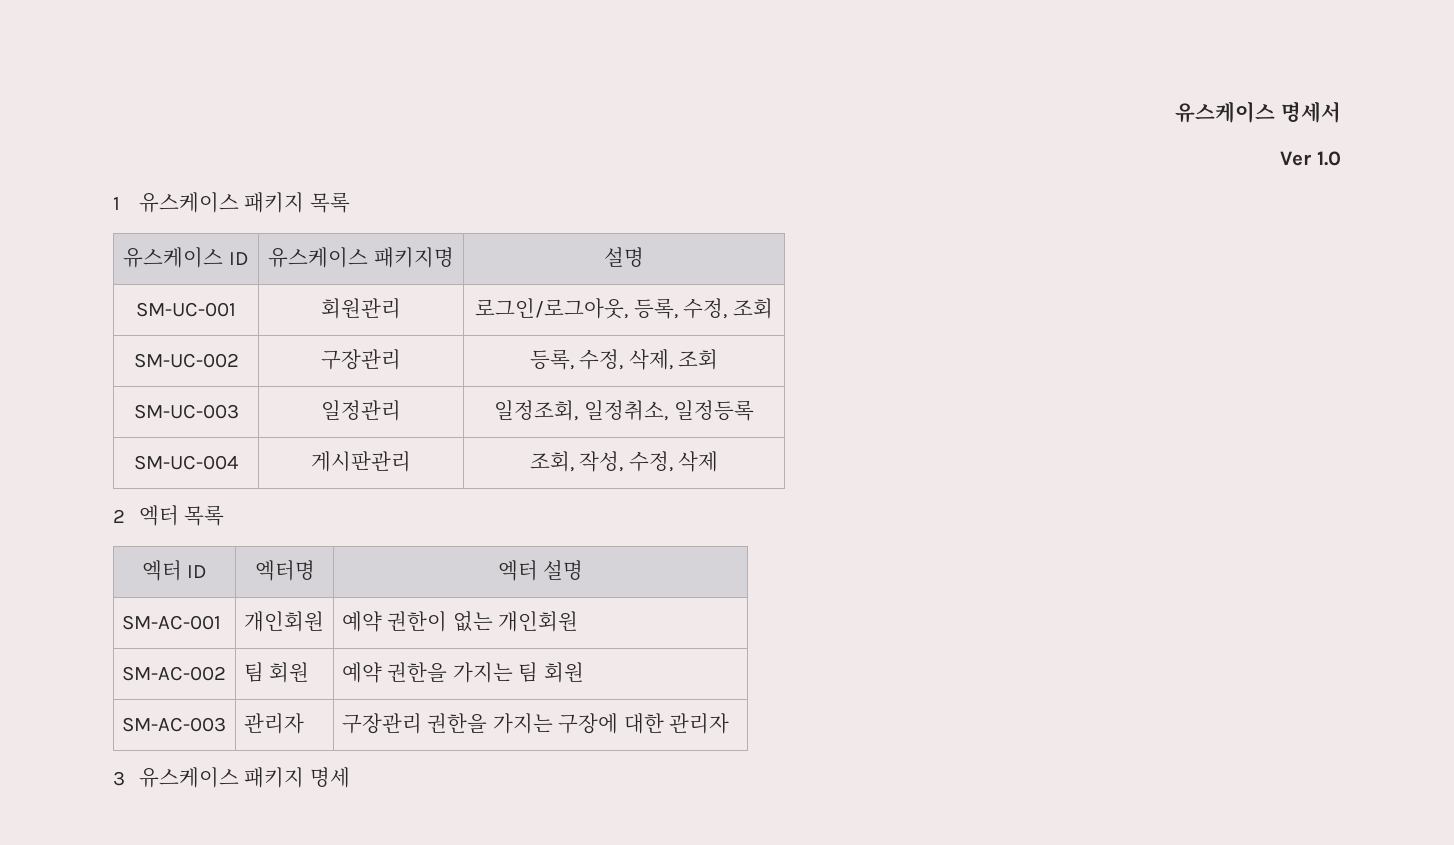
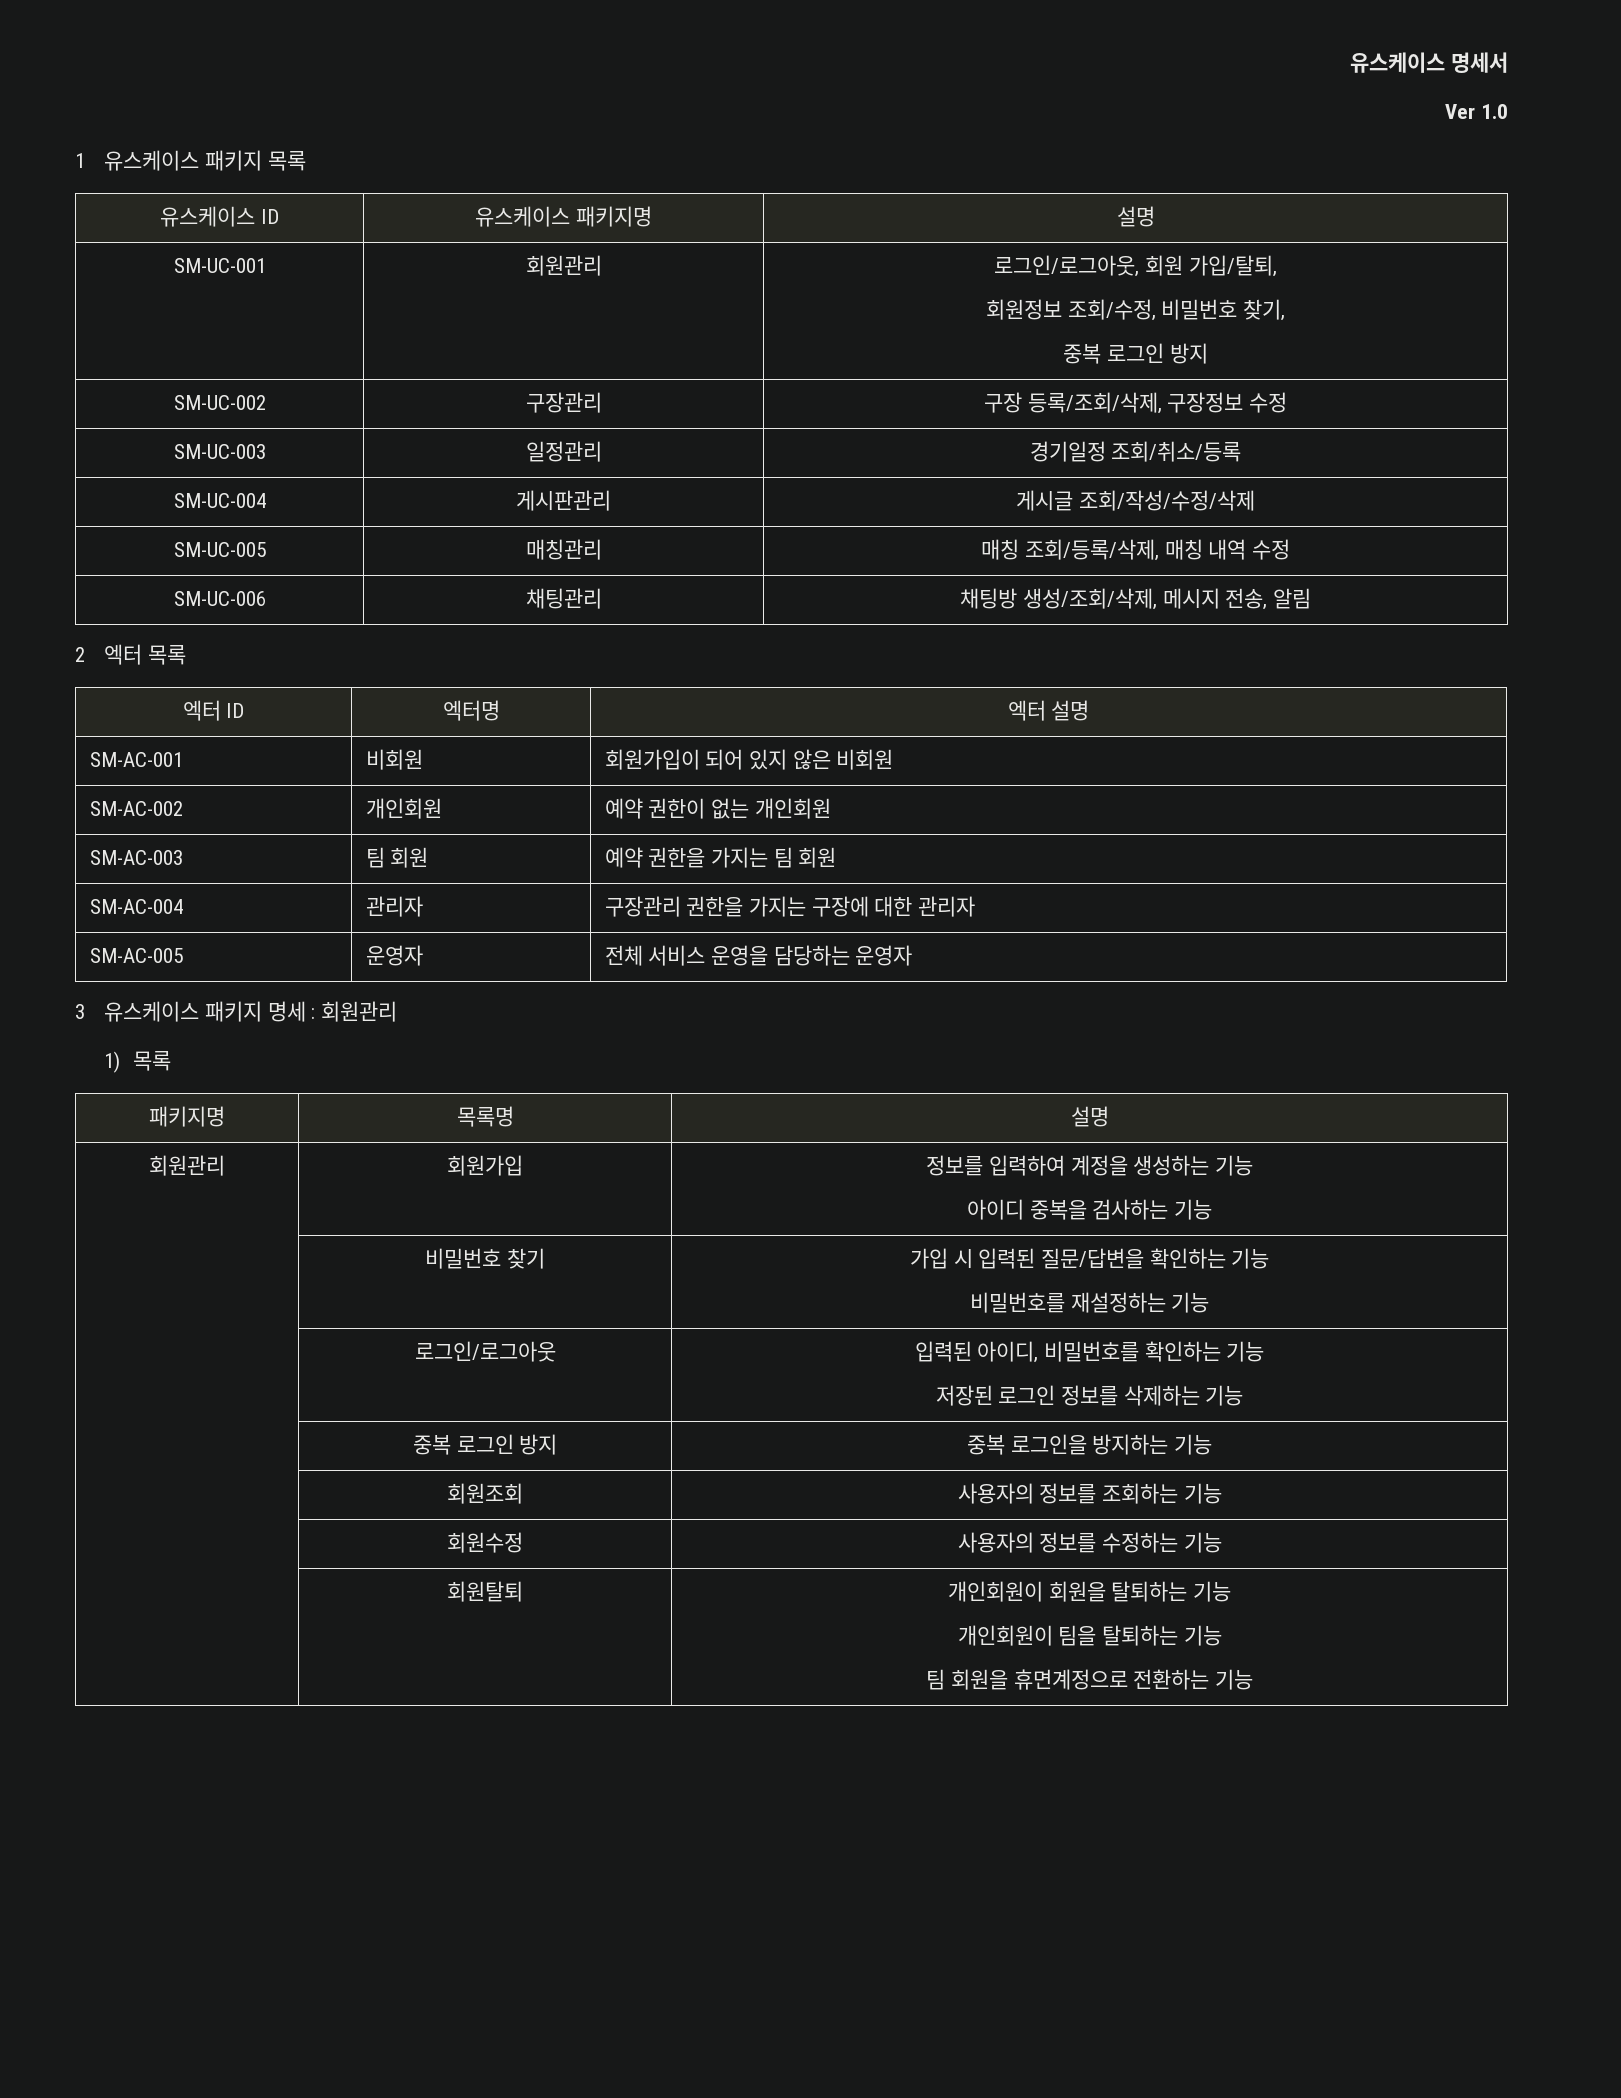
[633,298,773,319] [133,353,239,368] [321,349,401,370] [529,349,719,370] 등록, 수정, 조회 // SM-UC-002 | 구장관리 | 등록, 수정, 삭제, 조회 -> [1145,255,1277,277] [985,299,1286,321] [1063,343,1208,364] [173,395,266,410] [525,392,602,413] [983,392,1288,414] 회원 가입/탈퇴, // 회원정보 조회/수정, 비밀번호 찾기, // 중복 로그인 방지 // SM-UC-002 | 구장관리 | 구장 등록/조회/삭제, 구장정보 수정
[494,400,754,421] 일정조회, 일정취소, 일정등록 -> [1029,441,1242,462] 경기일정 조회/취소/등록
[529,451,719,472] 조회, 작성, 수정, 삭제 -> [1016,490,1255,511] [173,542,266,557] [525,539,602,560] [981,539,1290,561] [173,591,266,606] [525,588,602,609] [960,588,1311,610] 게시글 조회/작성/수정/삭제 // SM-UC-005 | 매칭관리 | 매칭 조회/등록/삭제, 매칭 내역 수정 // SM-UC-006 | 채팅관리 | 채팅방 생성/조회/삭제, 메시지 전송, 알림
(221, 622) none -> [365,749,423,770] [604,749,894,770] [89,801,183,816] | 비회원 | 회원가입이 되어 있지 않은 비회원 // SM-AC-002
[121,666,226,681] SM-AC-002 -> [89,850,183,865] SM-AC-003
[121,717,226,732] SM-AC-003 -> [89,899,183,914] SM-AC-004
[113,767,350,788] // 3 유스케이스 패키지 명세 -> [89,948,183,963] [365,945,423,966] [604,945,913,966] [75,1001,397,1022] [104,1051,172,1073] [149,1106,225,1127] [456,1106,514,1127] [1070,1106,1109,1127] [149,1155,225,1176] [447,1155,523,1176] [926,1155,1253,1176] [966,1199,1213,1220] [425,1248,545,1269] [909,1248,1270,1269] [969,1292,1210,1313] [414,1341,556,1362] [914,1341,1265,1363] [935,1385,1244,1406] [412,1434,558,1455] [966,1434,1213,1455] [447,1483,523,1504] [957,1483,1222,1504] [447,1532,523,1553] [957,1532,1222,1553] [447,1581,523,1602] [947,1581,1232,1602] [957,1625,1222,1646] [926,1669,1253,1690] // SM-AC-005 | 운영자 | 전체 서비스 운영을 담당하는 운영자 // 3 유스케이스 패키지 명세 : 회원관리 // 1) 목록 // 패키지명 | 목록명 | 설명 // 회원관리 | 회원가입 | 정보를 입력하여 계정을 생성하는 기능 // 아이디 중복을 검사하는 기능 // | 비밀번호 찾기 | 가입 시 입력된 질문/답변을 확인하는 기능 // 비밀번호를 재설정하는 기능 // | 로그인/로그아웃 | 입력된 아이디, 비밀번호를 확인하는 기능 // 저장된 로그인 정보를 삭제하는 기능 // | 중복 로그인 방지 | 중복 로그인을 방지하는 기능 // | 회원조회 | 사용자의 정보를 조회하는 기능 // | 회원수정 | 사용자의 정보를 수정하는 기능 // | 회원탈퇴 | 개인회원이 회원을 탈퇴하는 기능 // 개인회원이 팀을 탈퇴하는 기능 // 팀 회원을 휴면계정으로 전환하는 기능

